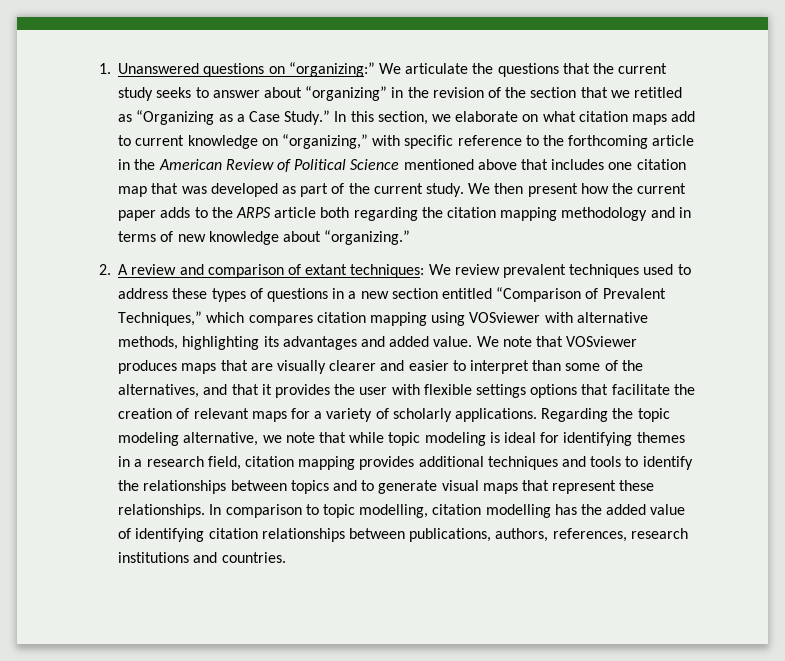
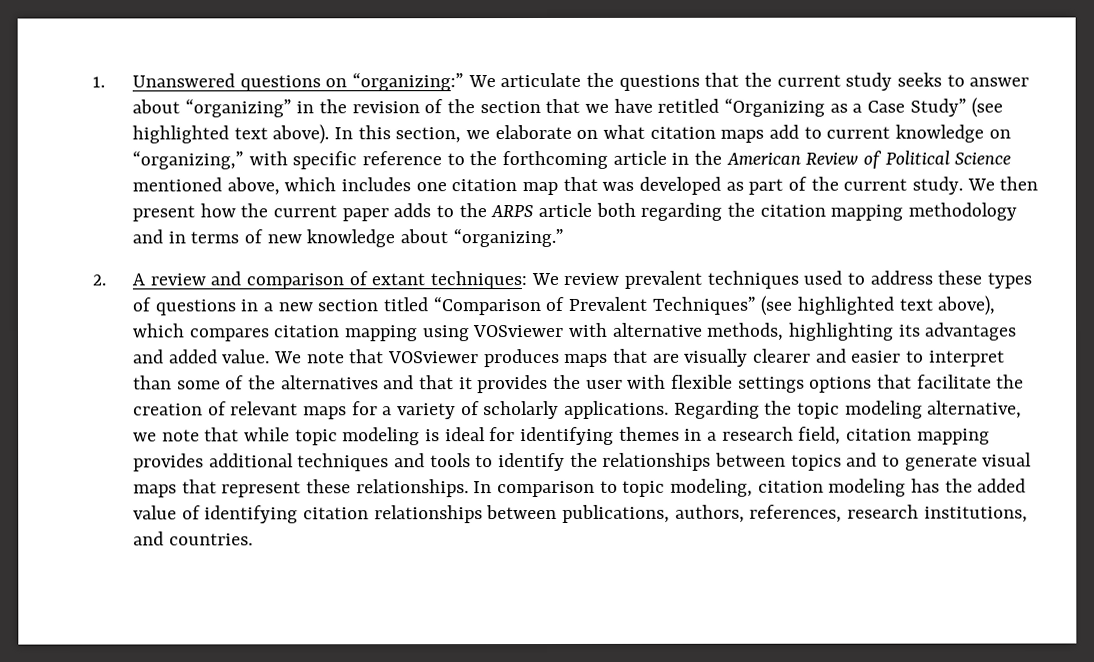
[633,87,682,98] [118,114,133,122] retitled as -> [613,98,720,113] have retitled
[284,110,331,125] Study.” -> [909,97,1004,118] [131,124,330,145] Study” (see highlighted text above).
[477,159,548,170] above that -> [226,177,337,196] above, which
[441,288,492,299] entitled -> [382,297,428,312] titled
[118,311,203,326] Techniques,” -> [651,295,996,316] Techniques” (see highlighted text above),
[118,384,200,398] alternatives, -> [280,375,379,390] alternatives
[359,504,551,518] modelling, citation modelling -> [669,478,907,497] modeling, citation modeling
[118,552,190,563] institutions -> [923,506,1028,523] institutions,

